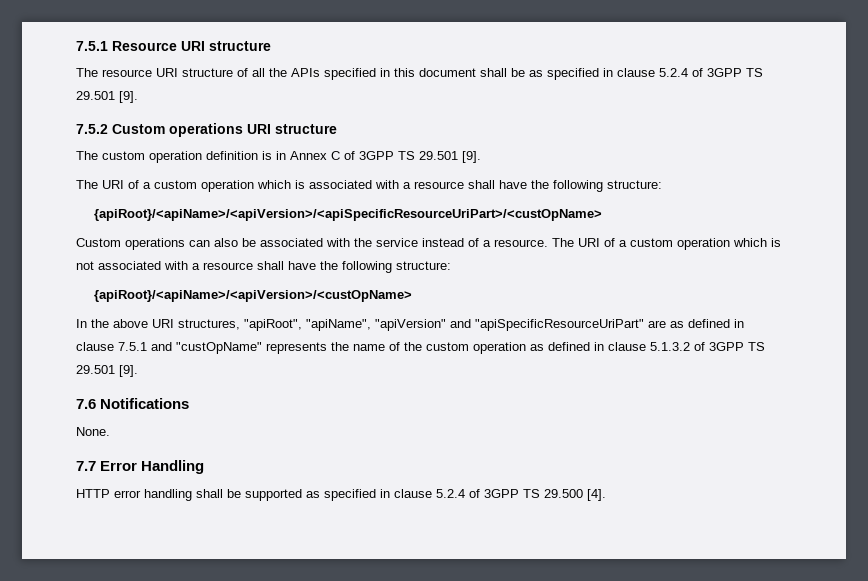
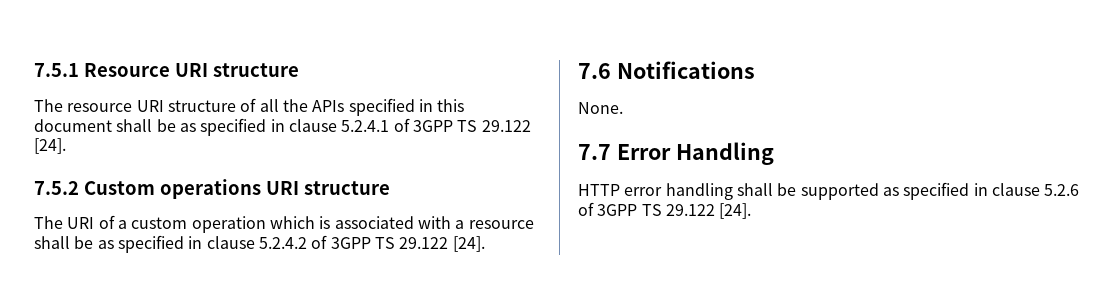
[659,68,763,77] [76,91,138,103] 5.2.4 of 3GPP TS 29.501 [9]. -> [341,118,531,132] [34,138,66,154] 5.2.4.1 of 3GPP TS 29.122 [24].
[76,151,481,163] // The custom operation definition is in Annex C of 3GPP TS 29.501 [9]. -> (390, 188) none
[499,180,662,192] [94,209,603,221] [76,238,781,250] [76,261,451,273] [94,290,413,302] [76,319,744,331] [76,342,765,354] [76,365,138,377] have the following structure: // {apiRoot}/<apiName>/<apiVersion>/<apiSpecificResourceUriPart>/<custOpName> // Custom operations can also be associated with the service instead of a resource. The URI of a custom operation which is not associated with a resource shall have the following structure: // {apiRoot}/<apiName>/<apiVersion>/<custOpName> // In the above URI structures, "apiRoot", "apiName", "apiVersion" and "apiSpecificResourceUriPart" are as defined in clause 7.5.1 and "custOpName" represents the name of the custom operation as defined in clause 5.1.3.2 of 3GPP TS 29.501 [9]. -> [74,235,485,253] be as specified in clause 5.2.4.2 of 3GPP TS 29.122 [24].
[436,489,606,501] 5.2.4 of 3GPP TS 29.500 [4]. -> [1044,184,1080,196] [578,202,752,219] 5.2.6 of 3GPP TS 29.122 [24].

